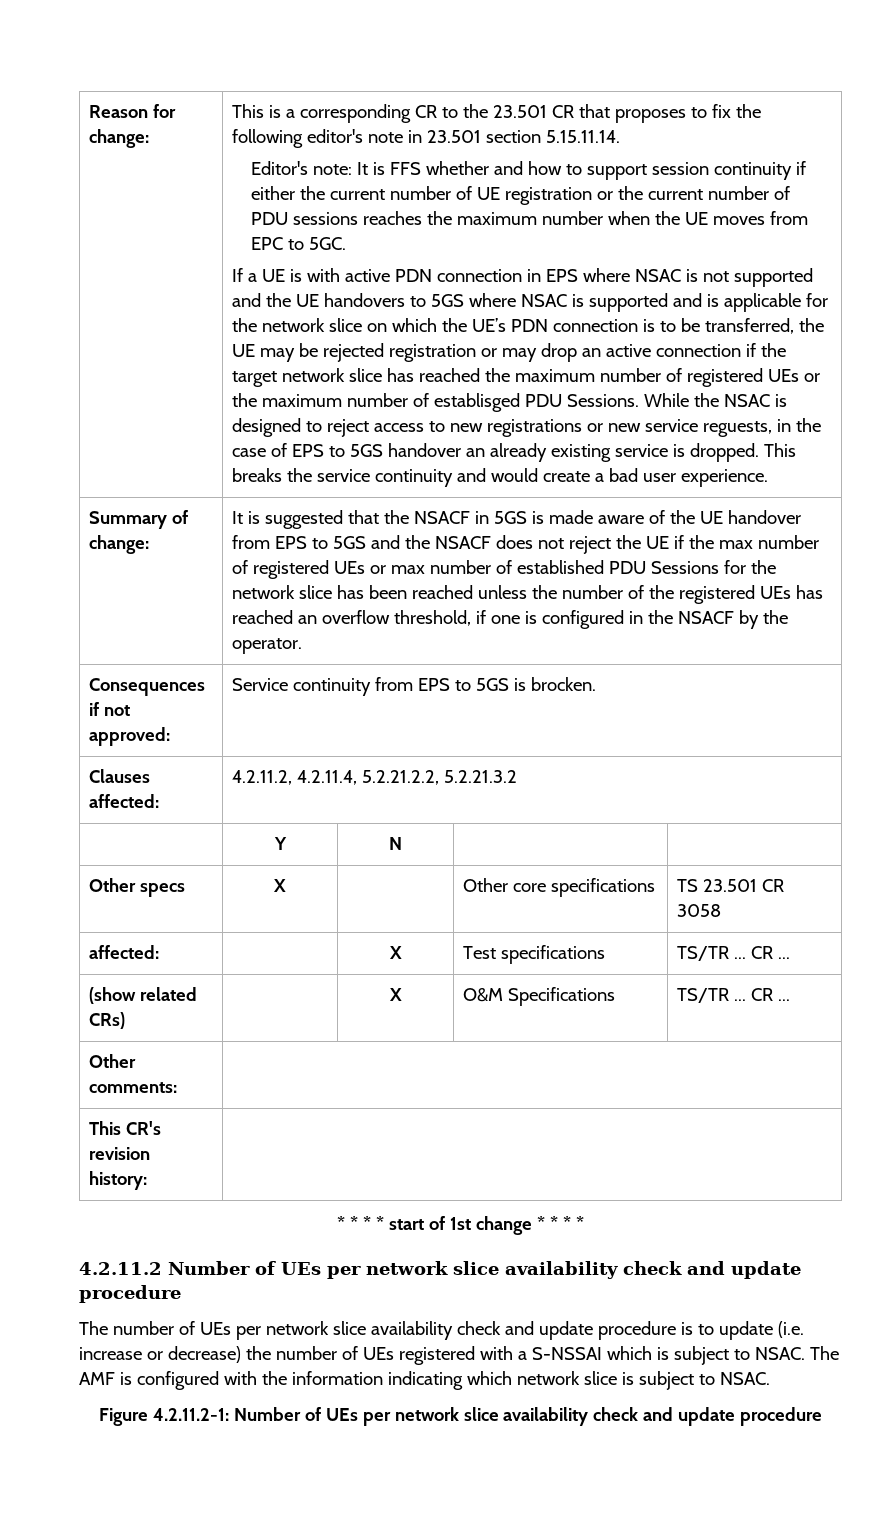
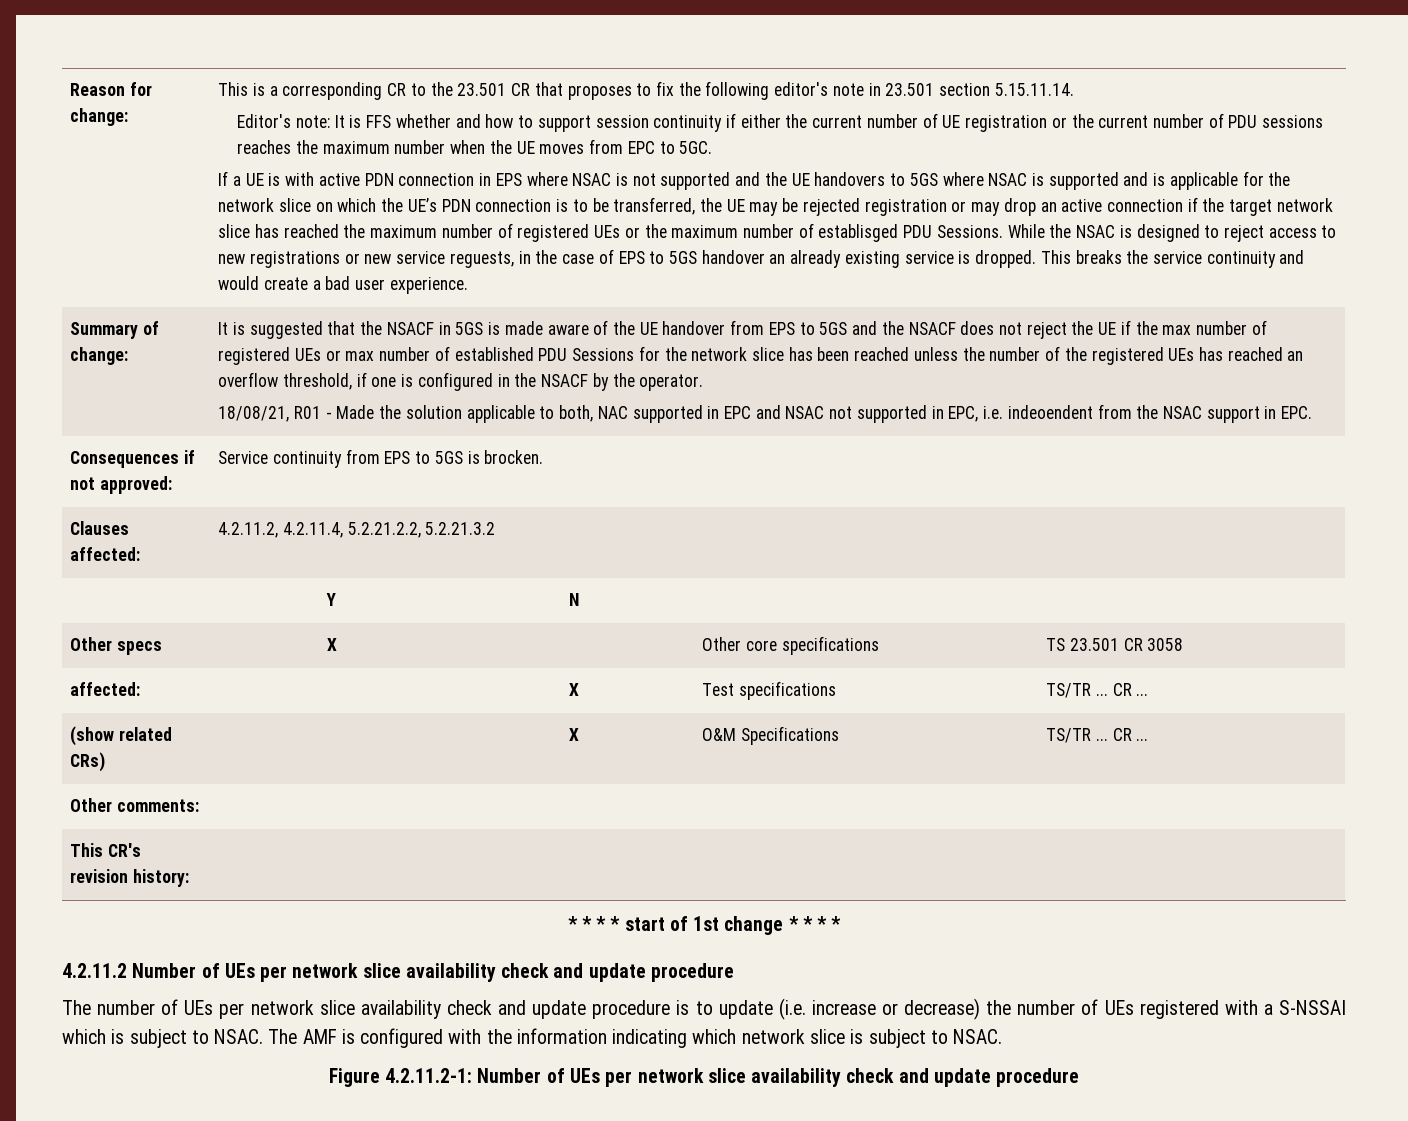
(303, 646) none -> [218,404,1313,423] // 18/08/21, R01 - Made the solution applicable to both, NAC supported in EPC and NSAC not supported in EPC, i.e. indeoendent from the NSAC support in EPC.

